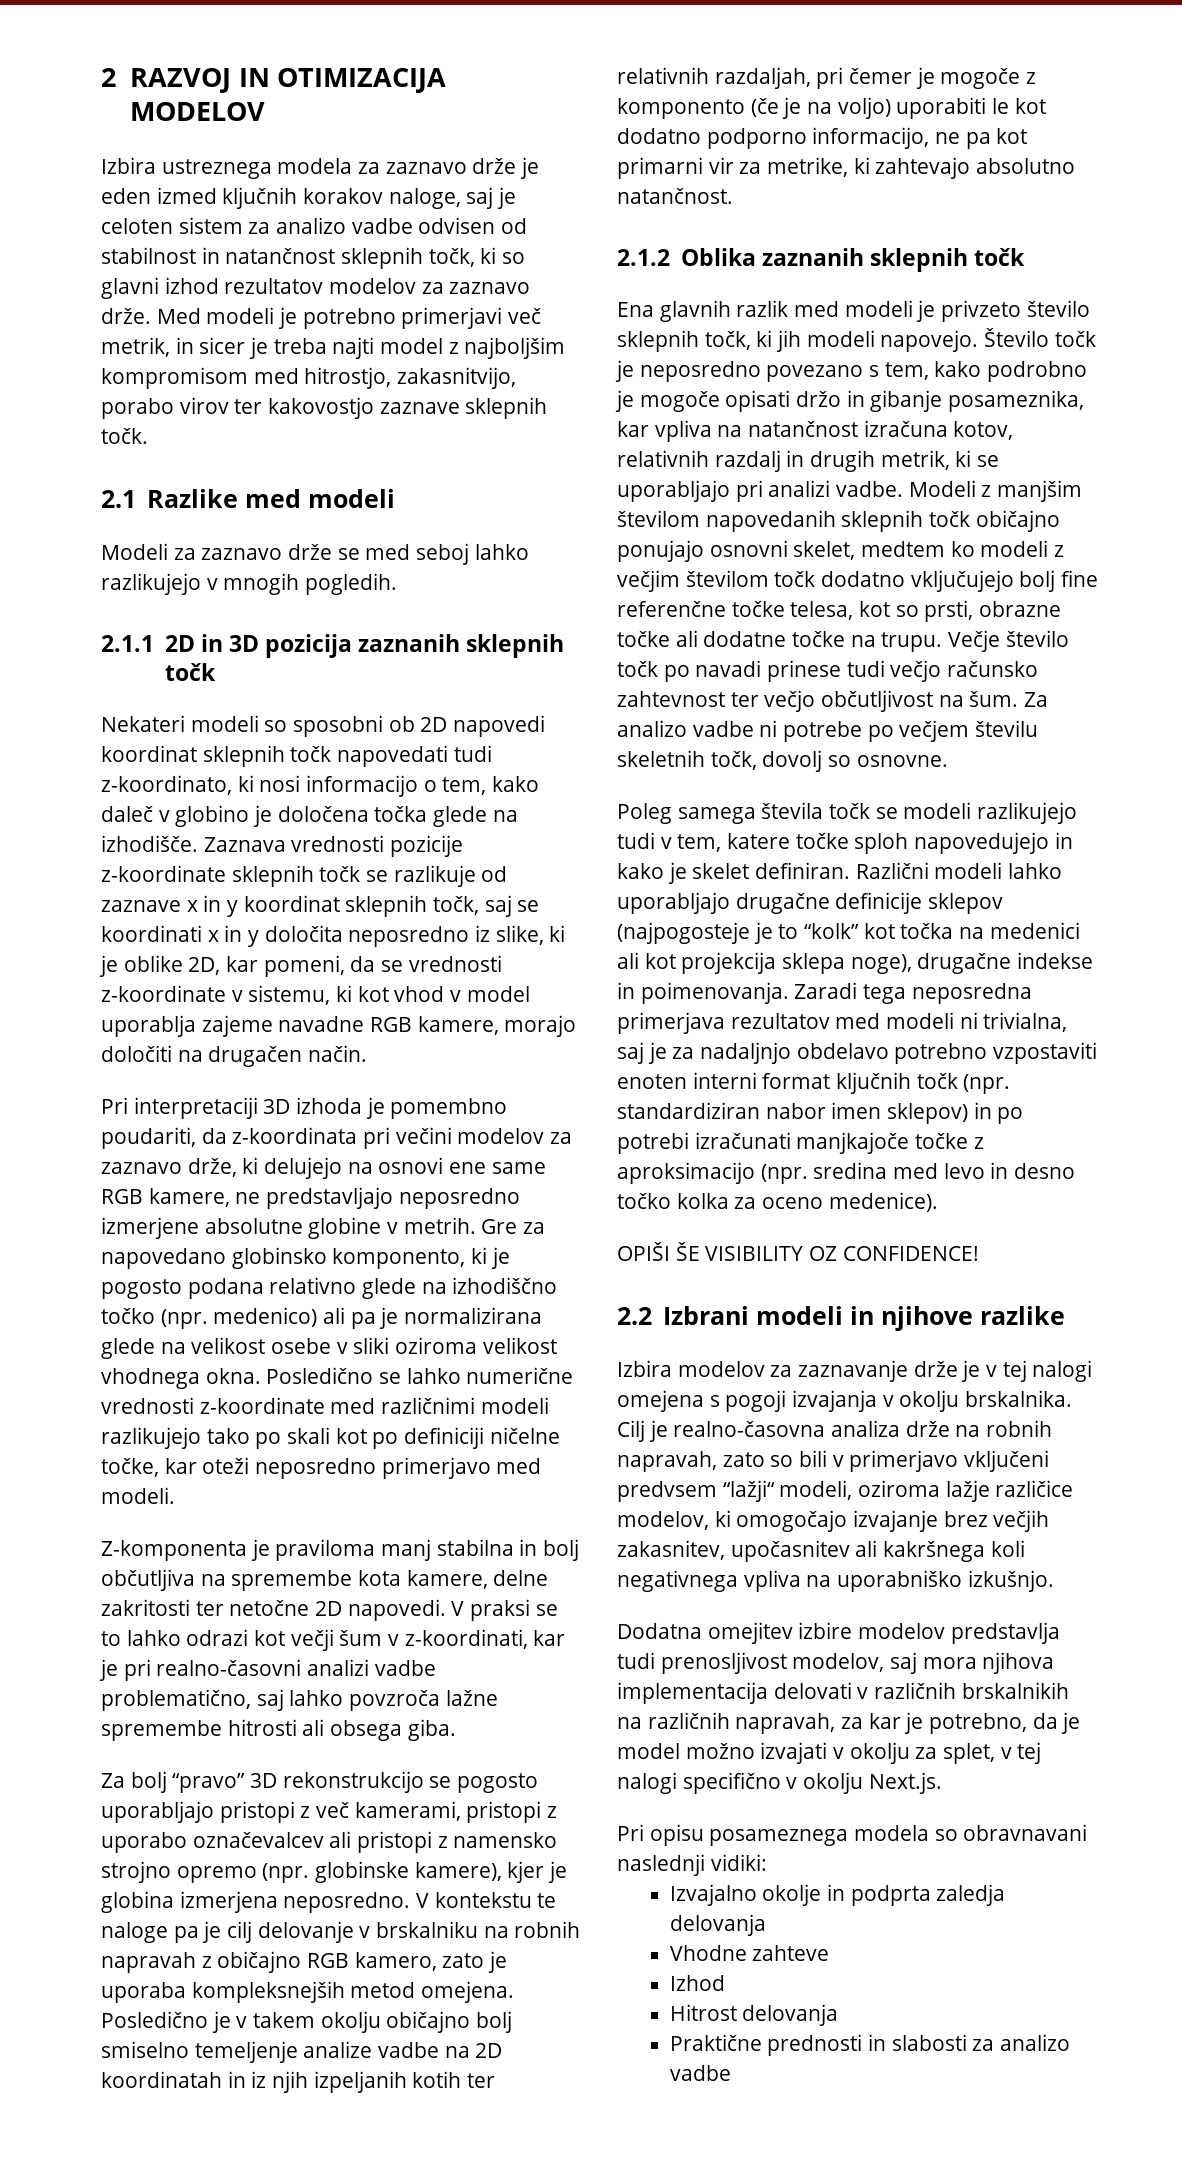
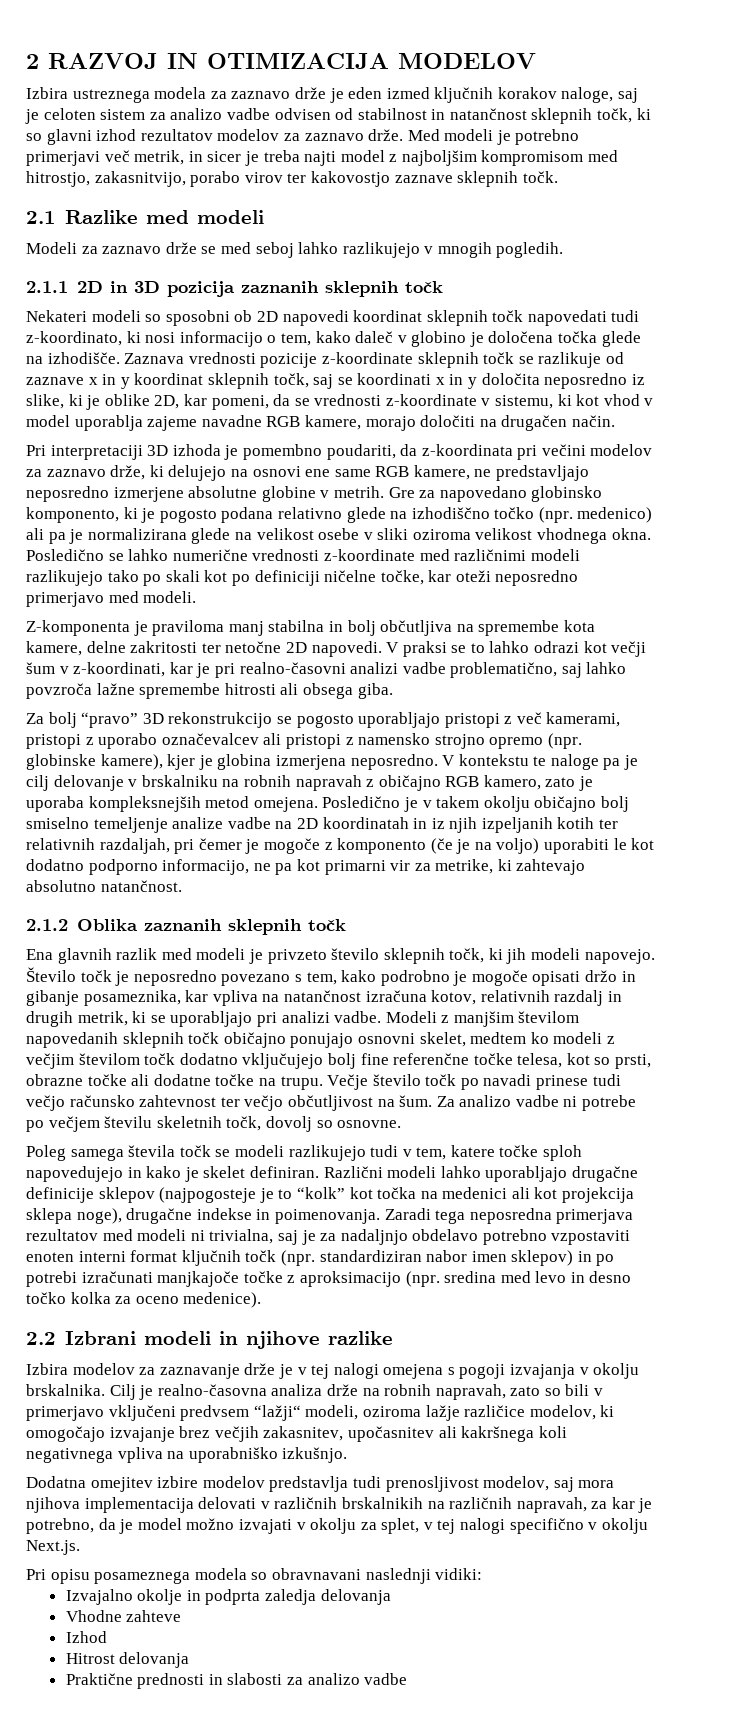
[617,1242,979,1261] // OPIŠI ŠE VISIBILITY OZ CONFIDENCE! -> (262, 1300) none

